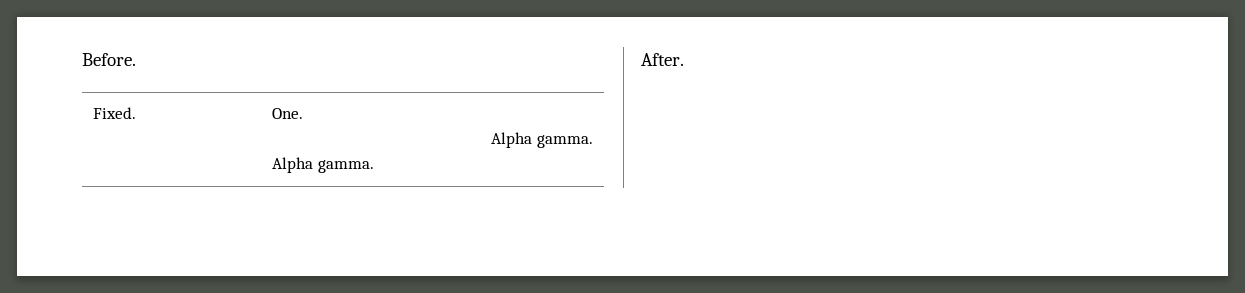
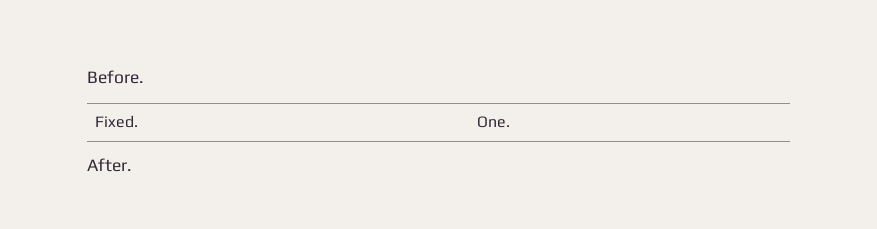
[491,132,593,148] [272,157,374,173] // Alpha gamma. // Alpha gamma. -> (511, 122) none

